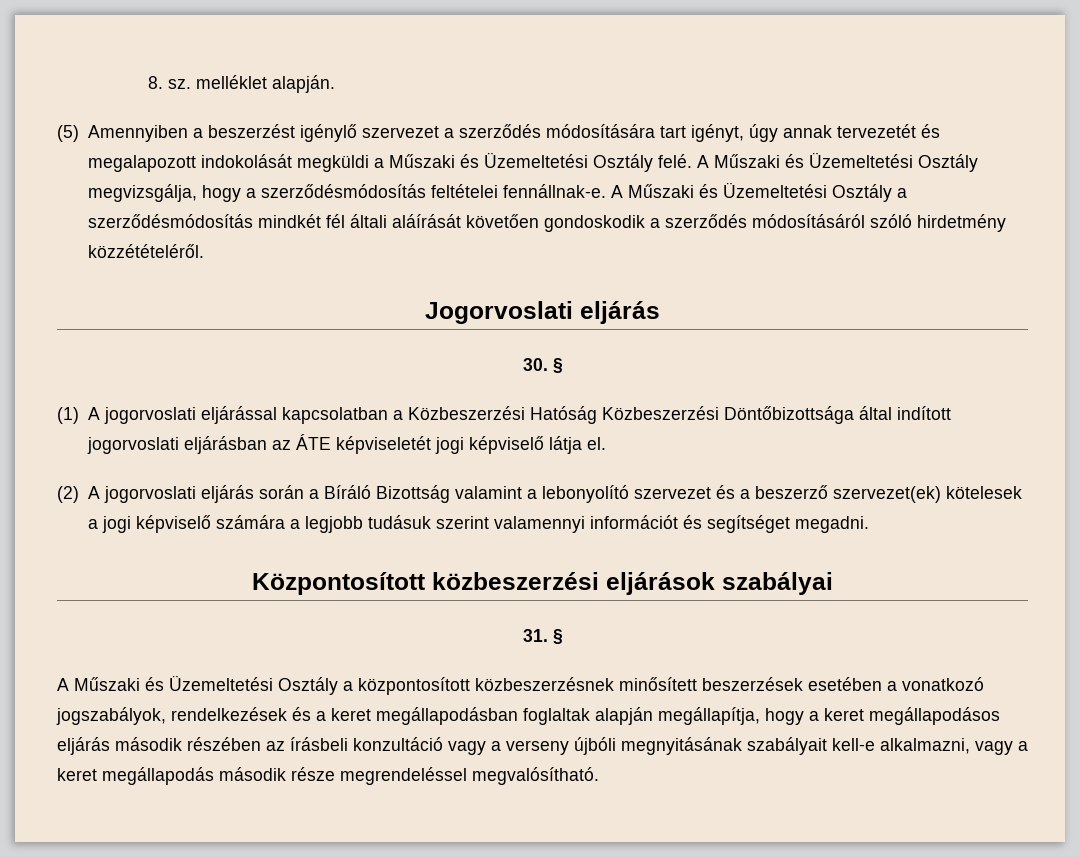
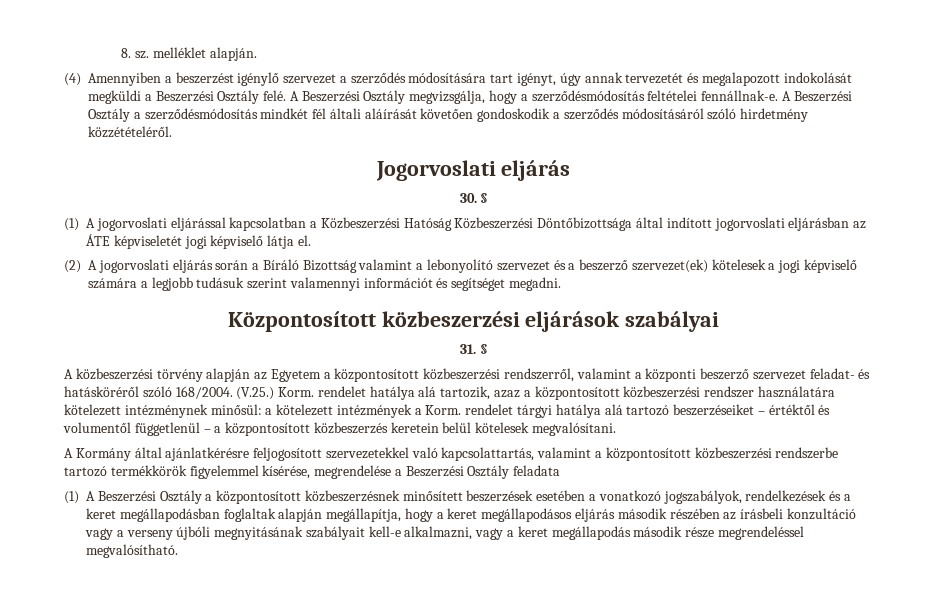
[57,125,79,142] (5) -> [64,73,81,86] (4)
[388,152,913,172] Műszaki és Üzemeltetési Osztály felé. A Műszaki és Üzemeltetési -> [155,90,360,104] Beszerzési Osztály felé. A Beszerzési
[627,182,827,198] Műszaki és Üzemeltetési -> [793,91,852,102] Beszerzési
[74,675,273,691] Műszaki és Üzemeltetési -> [75,368,871,382] [64,386,835,400] [64,404,831,418] [63,422,617,436] [64,447,839,461] [64,465,561,479] [64,491,156,504] közbeszerzési törvény alapján az Egyetem a központosított közbeszerzési rendszerről, valamint a központi beszerző szervezet feladat- és hatásköréről szóló 168/2004. (V.25.) Korm. rendelet hatálya alá tartozik, azaz a központosított közbeszerzési rendszer használatára kötelezett intézménynek minősül: a kötelezett intézmények a Korm. rendelet tárgyi hatálya alá tartozó beszerzéseiket – értéktől és volumentől függetlenül – a központosított közbeszerzés keretein belül kötelesek megvalósítani. // A Kormány által ajánlatkérésre feljogosított szervezetekkel való kapcsolattartás, valamint a központosított közbeszerzési rendszerbe tartozó termékkörök figyelemmel kísérése, megrendelése a Beszerzési Osztály feladata // (1) A Beszerzési

